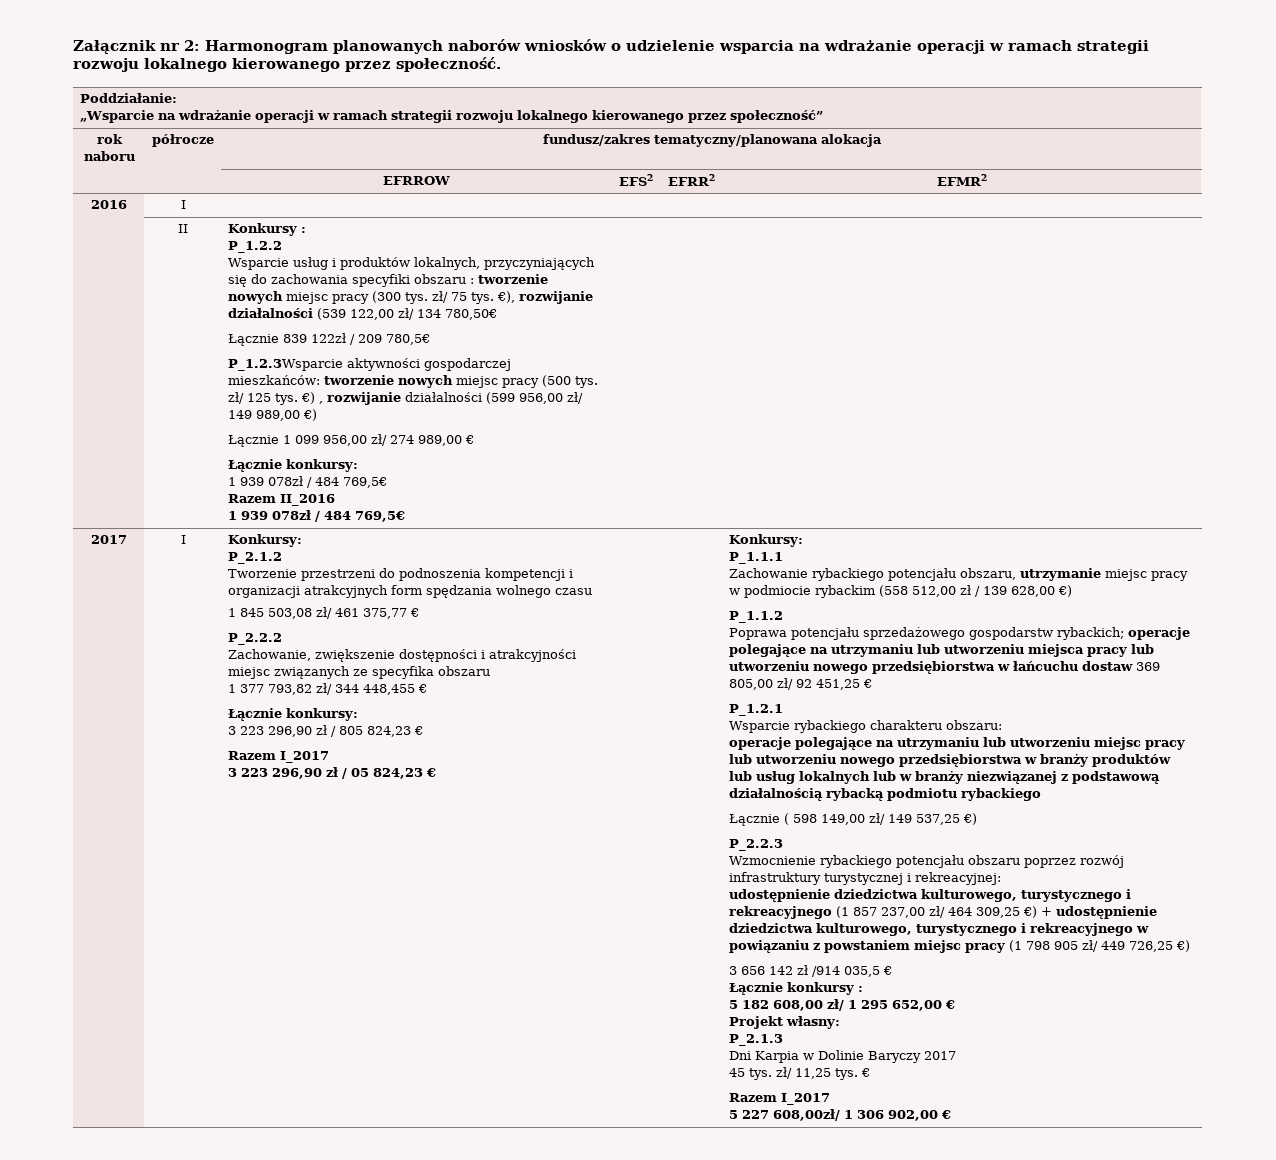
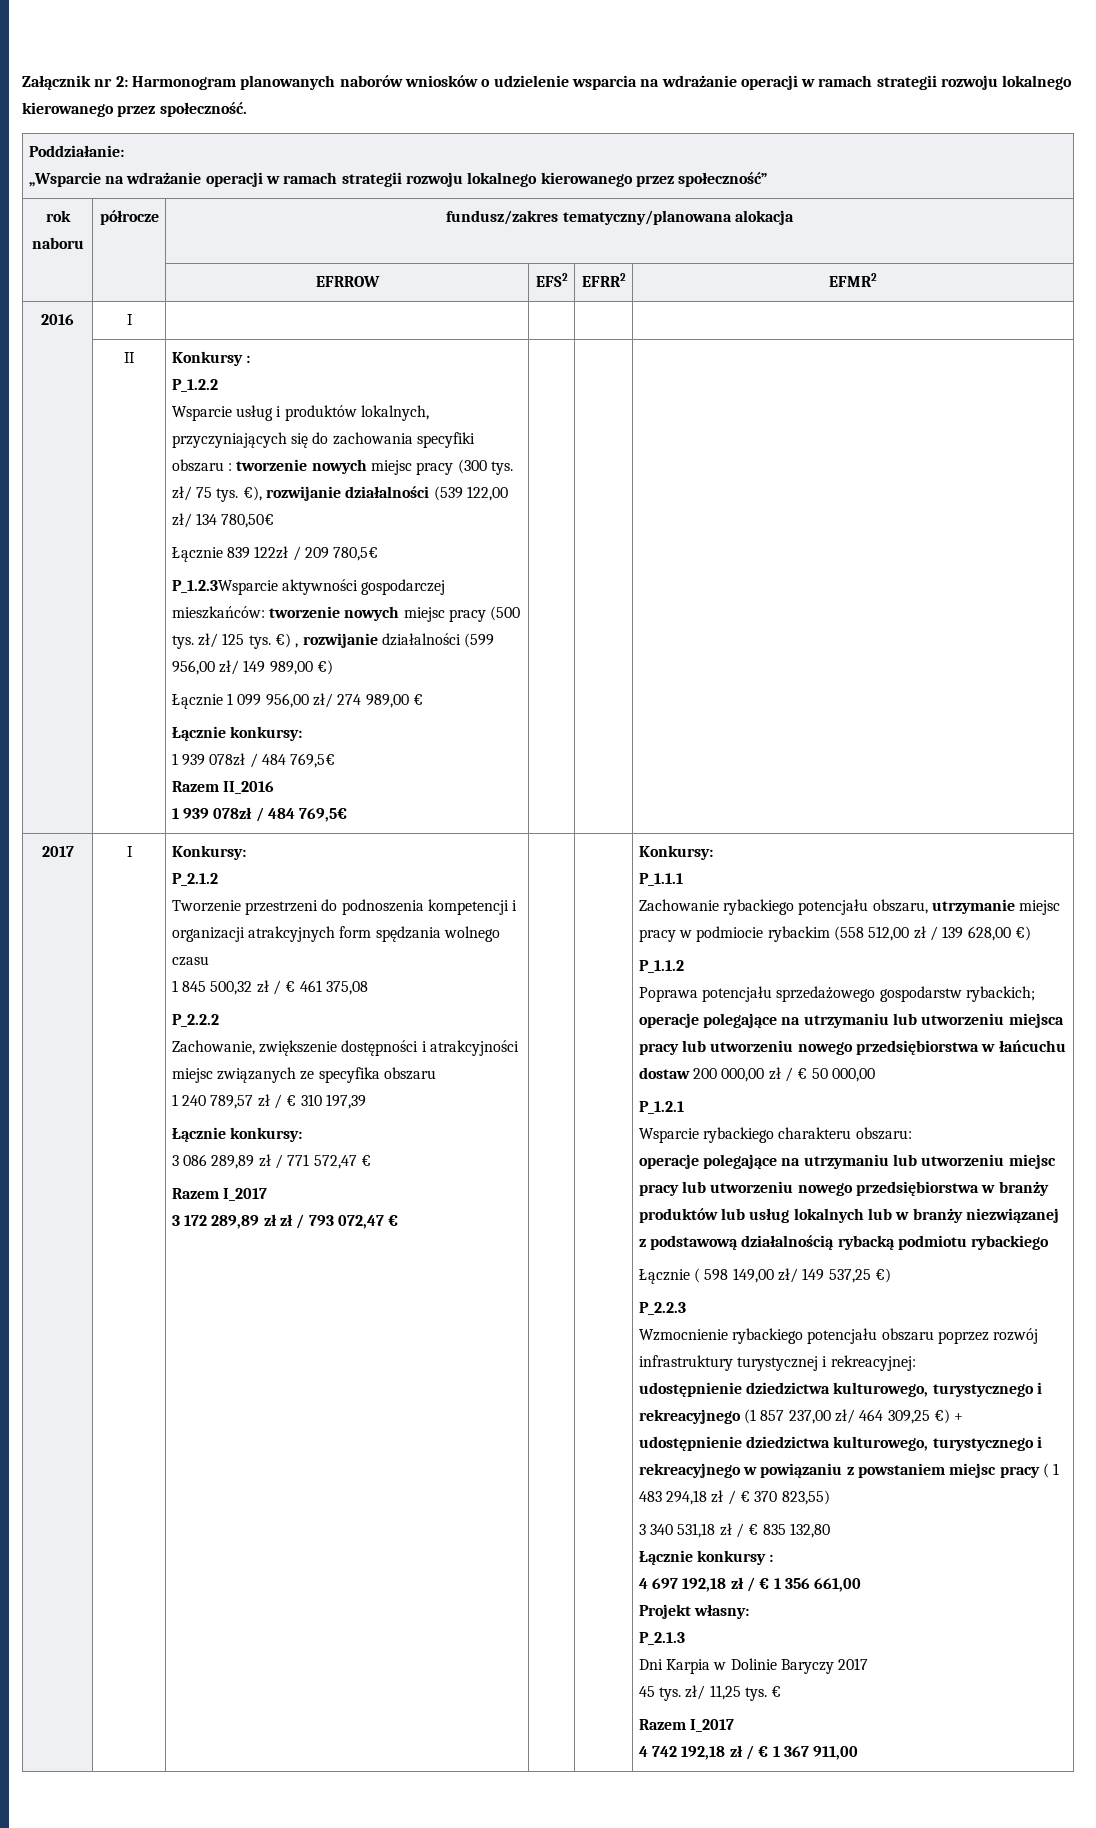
[267,607,419,619] 503,08 zł/ 461 375,77 € -> [210,980,368,995] 500,32 zł / € 461 375,08
[239,683,427,695] 377 793,82 zł/ 344 448,455 € -> [181,1094,366,1109] 240 789,57 zł / € 310 197,39
[239,725,423,737] [227,751,329,763] [227,767,423,779] 223 296,90 zł / 805 824,23 € // Razem I_2017 // 3 223 296,90 zł / 05 824,23 -> [182,1154,371,1169] [171,1188,267,1201] [171,1214,384,1229] 086 289,89 zł / 771 572,47 € // Razem I_2017 // 3 172 289,89 zł zł / 793 072,47
[1135,662,1160,671] [728,678,872,690] 369 805,00 zł/ 92 451,25 € -> [692,1067,875,1082] 200 000,00 zł / € 50 000,00
[1008,940,1190,952] [728,965,892,977] (1 798 905 zł/ 449 726,25 €) // 3 656 142 zł /914 035,5 € -> [1042,1463,1060,1478] [638,1490,830,1505] [638,1523,830,1538] ( 1 483 294,18 zł / € 370 823,55) // 3 340 531,18 zł / € 835 132,80
[728,999,955,1011] 5 182 608,00 zł/ 1 295 652,00 € -> [638,1577,862,1592] 4 697 192,18 zł / € 1 356 661,00
[728,1109,951,1121] 5 227 608,00zł/ 1 306 902,00 € -> [638,1745,859,1760] 4 742 192,18 zł / € 1 367 911,00

